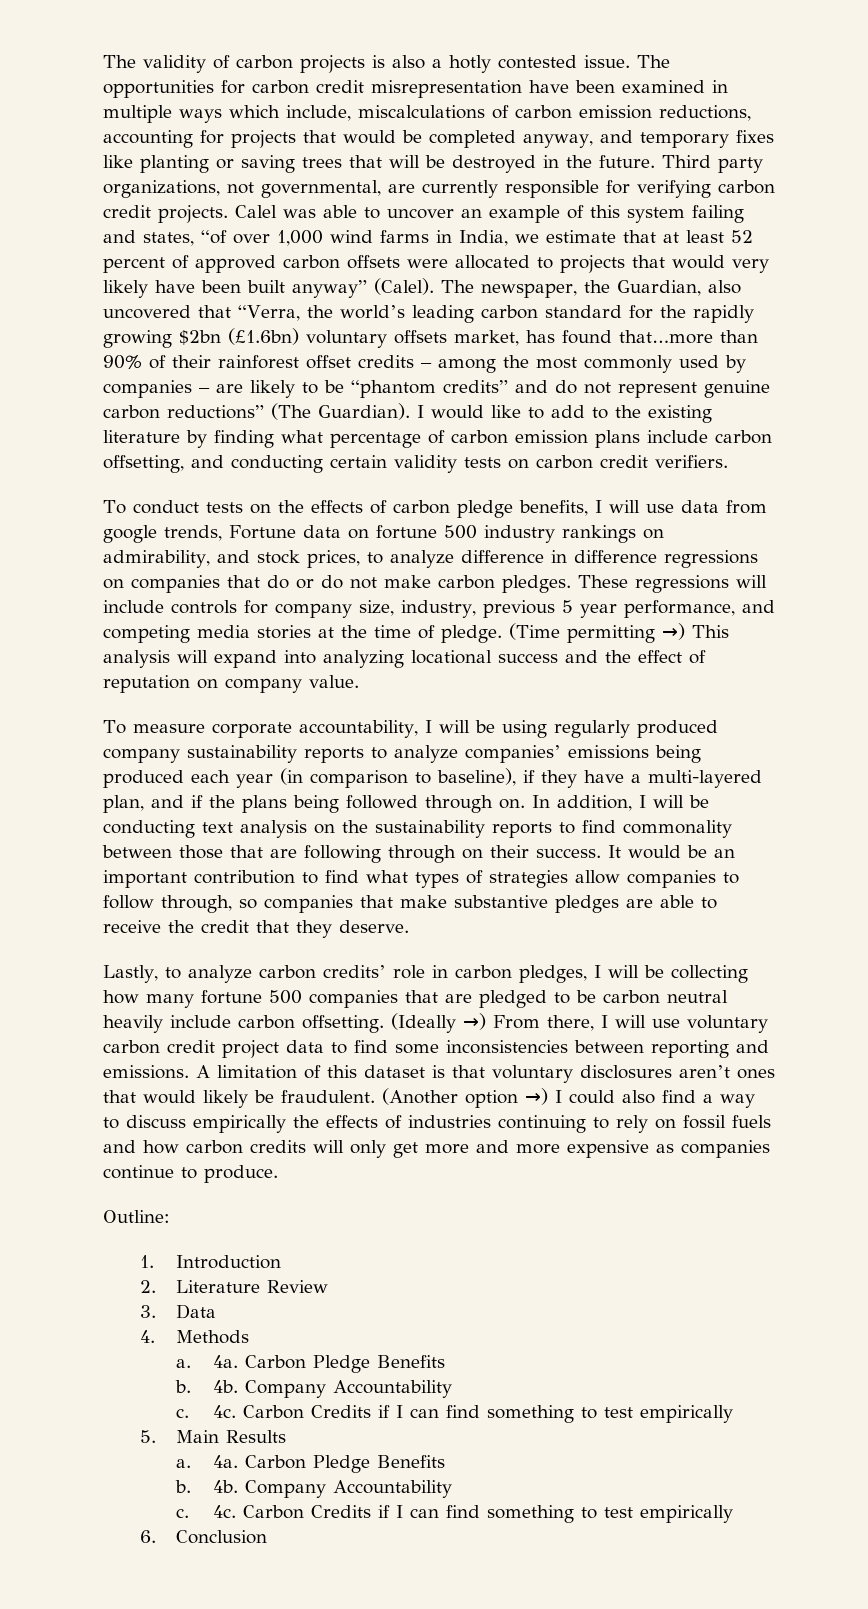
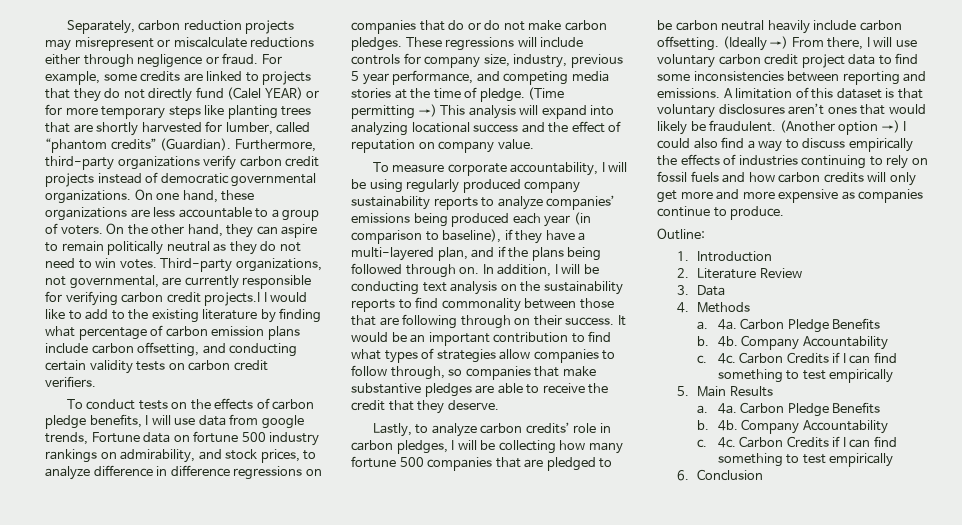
[103,55,670,73] [103,80,728,98] [103,105,751,123] [103,130,774,148] [103,155,763,173] The validity of carbon projects is also a hotly contested issue. The opportunities for carbon credit misrepresentation have been examined in multiple ways which include, miscalculations of carbon emission reductions, accounting for projects that would be completed anyway, and temporary fixes like planting or saving trees that will be destroyed in the future. Third party -> [66,20,295,34] [45,37,315,51] [45,53,282,68] [45,71,312,85] [45,87,320,102] [45,104,312,119] [45,121,311,136] [45,138,316,153] [45,155,320,170] [45,172,317,187] [45,189,255,204] [45,207,320,221] [45,223,318,238] [45,241,301,255] [45,258,233,272] Separately, carbon reduction projects may misrepresent or miscalculate reductions either through negligence or fraud. For example, some credits are linked to projects that they do not directly fund (Calel YEAR) or for more temporary steps like planting trees that are shortly harvested for lumber, called “phantom credits” (Guardian). Furthermore, third-party organizations verify carbon credit projects instead of democratic governmental organizations. On one hand, these organizations are less accountable to a group of voters. On the other hand, they can aspire to remain politically neutral as they do not need to win votes. Third-party
[158,205,744,223] [103,230,753,246] [103,255,769,273] [103,278,741,298] [103,305,754,323] [103,328,758,348] [103,355,746,373] [103,380,770,398] [103,403,410,420] projects. Calel was able to uncover an example of this system failing and states, “of over 1,000 wind farms in India, we estimate that at least 52 percent of approved carbon offsets were allocated to projects that would very likely have been built anyway” (Calel). The newspaper, the Guardian, also uncovered that “Verra, the world’s leading carbon standard for the rapidly growing $2bn (£1.6bn) voluntary offsets market, has found that…more than 90% of their rainforest offset credits – among the most commonly used by companies – are likely to be “phantom credits” and do not represent genuine carbon reductions” (The Guardian). -> [204,292,261,306] projects.I

